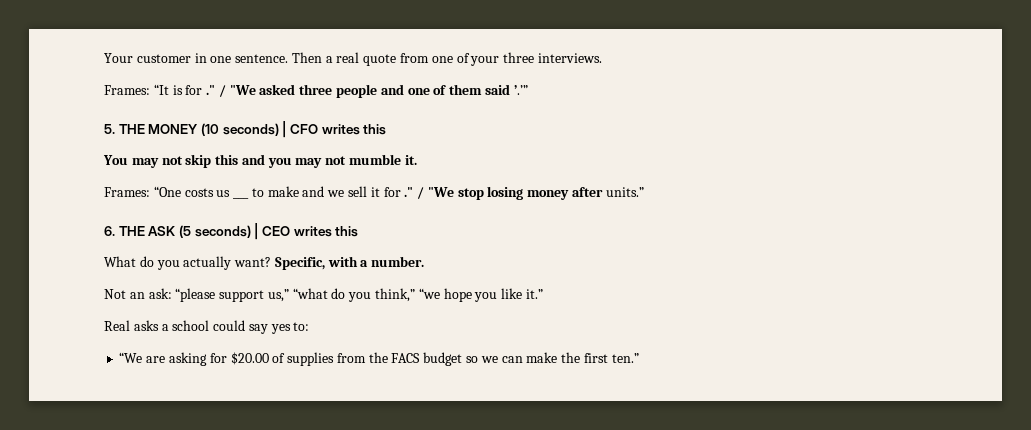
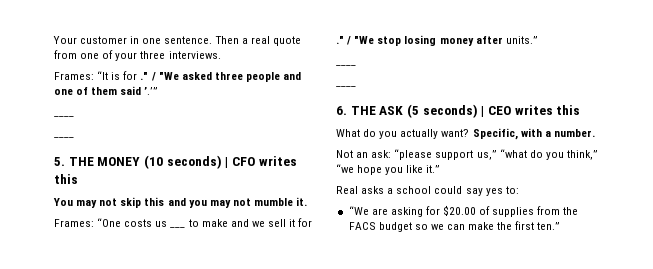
(528, 90) none -> [54,116,74,117] [54,137,74,138] // ____ // ____
(644, 192) none -> [336,65,356,66] [336,86,356,87] // ____ // ____

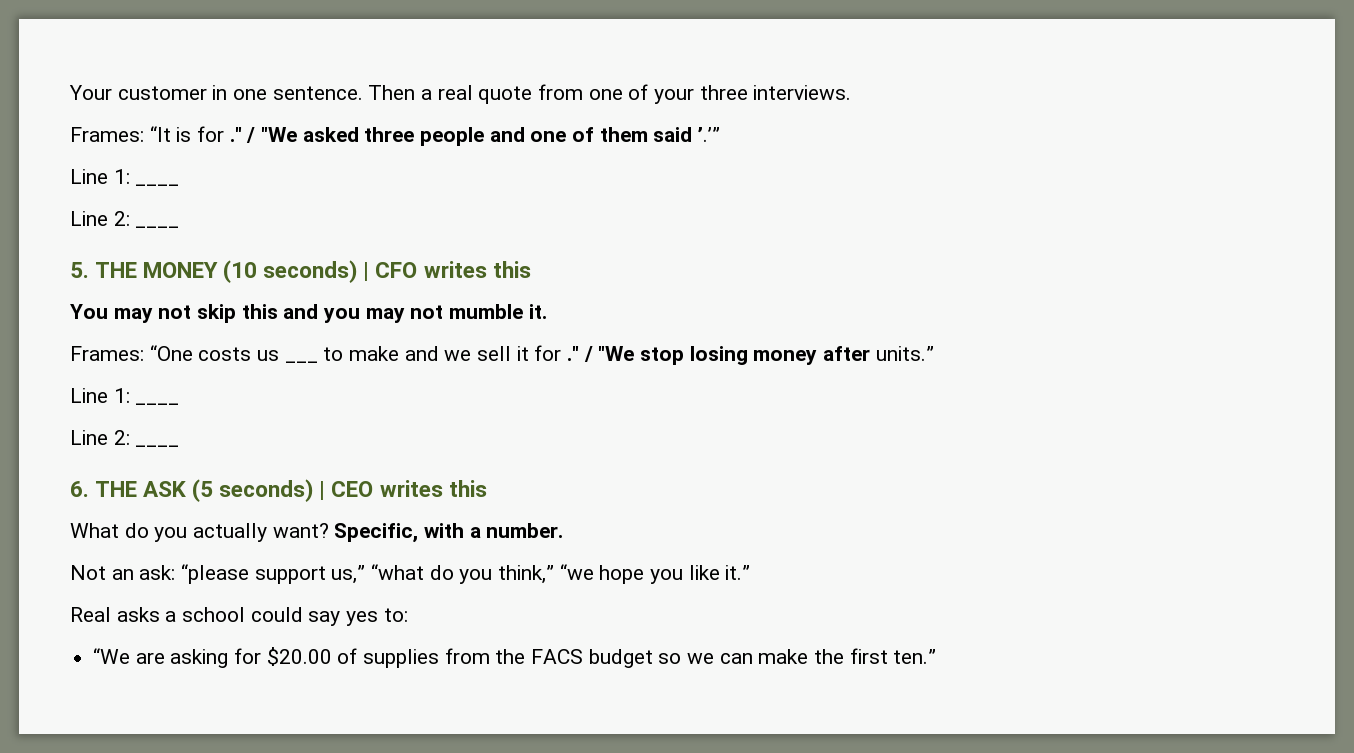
[54,116,74,117] ____ // -> [70,169,130,184] [135,184,180,186] [70,211,130,226] Line 1: ____ // Line 2:
[336,65,356,66] ____ // -> [70,388,130,403] [135,403,180,405] [70,430,130,445] Line 1: ____ // Line 2:

